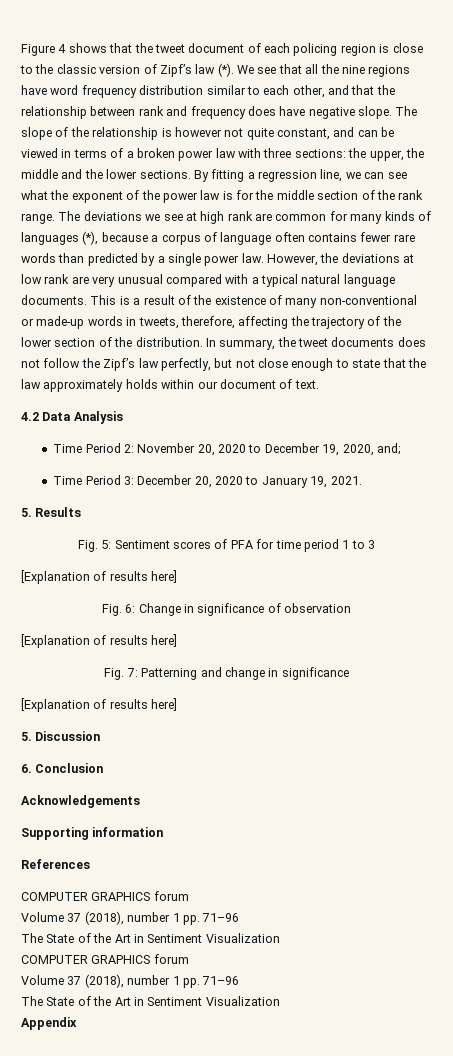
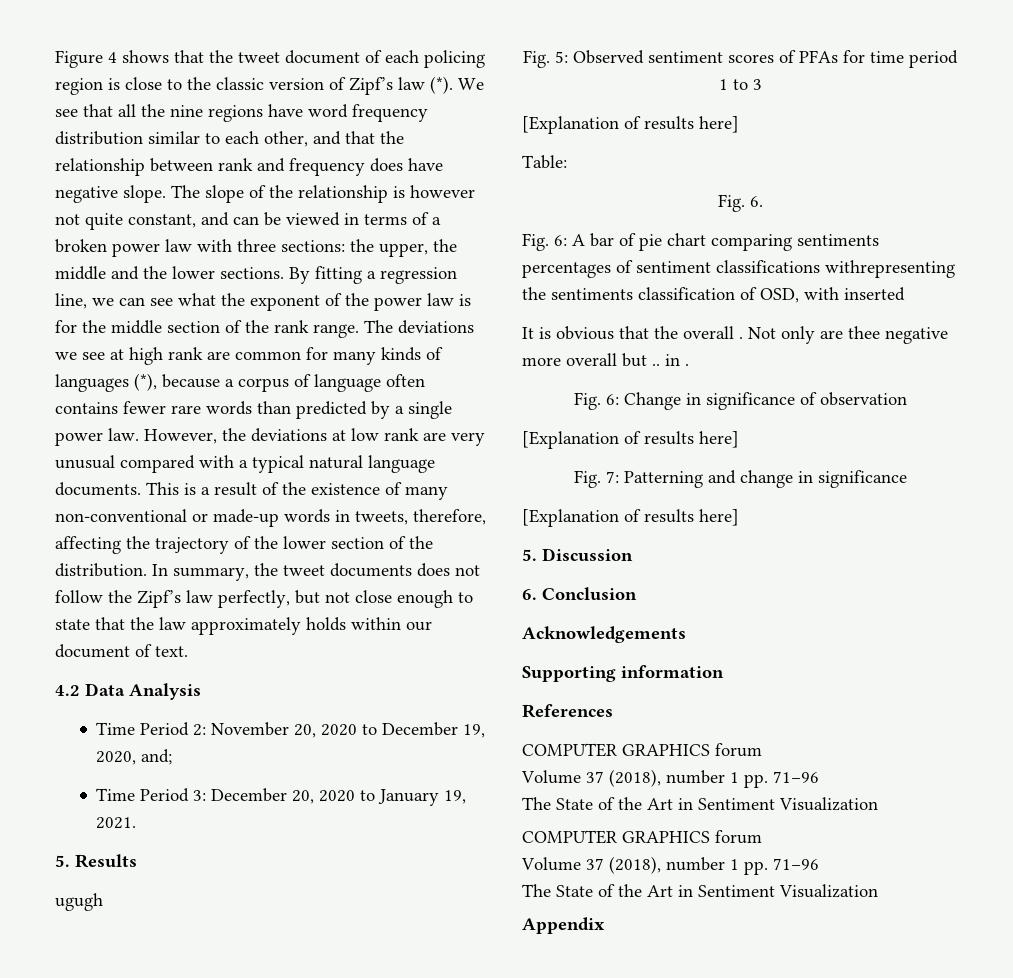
(82, 512) none -> [55,893,103,911] // ugugh
[114,540,170,549] Sentiment -> [573,50,723,64] Observed sentiment
[230,540,253,549] PFA -> [799,50,838,63] PFAs
(178, 576) none -> [522,155,567,169] [717,194,763,212] [522,233,879,251] [522,260,955,278] [522,287,905,303] [522,326,948,344] [522,353,689,367] // Table: // Fig. 6. // Fig. 6: A bar of pie chart comparing sentiments percentages of sentiment classifications withrepresenting the sentiments classification of OSD, with inserted // It is obvious that the overall . Not only are thee negative more overall but .. in .

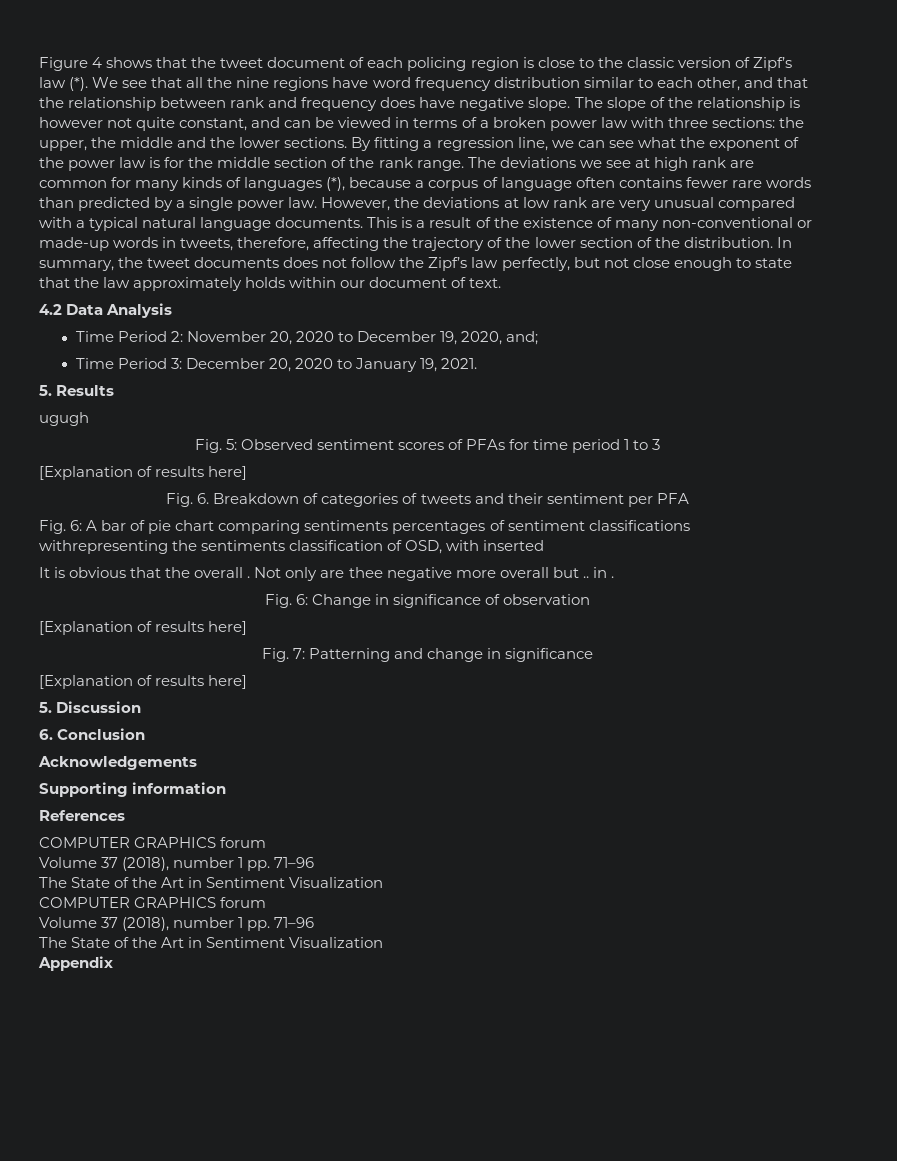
[522,155,567,169] // Table: -> (248, 473) none
(763, 201) none -> [213,493,689,507] Breakdown of categories of tweets and their sentiment per PFA

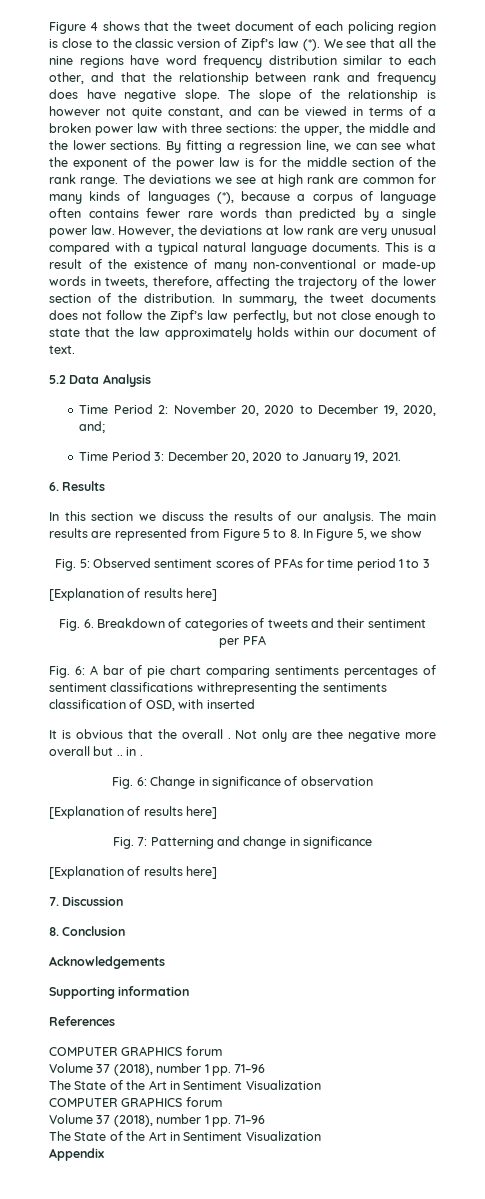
[39,304,62,315] 4.2 -> [49,375,66,384] 5.2
[39,385,52,396] 5. -> [49,482,59,491] 6.
[39,412,89,426] ugugh -> [49,511,436,524] [49,528,422,541] In this section we discuss the results of our analysis. The main results are represented from Figure 5 to 8. In Figure 5, we show
[39,702,52,713] 5. -> [49,897,59,906] 7.
[39,729,53,740] 6. -> [49,927,59,936] 8.

